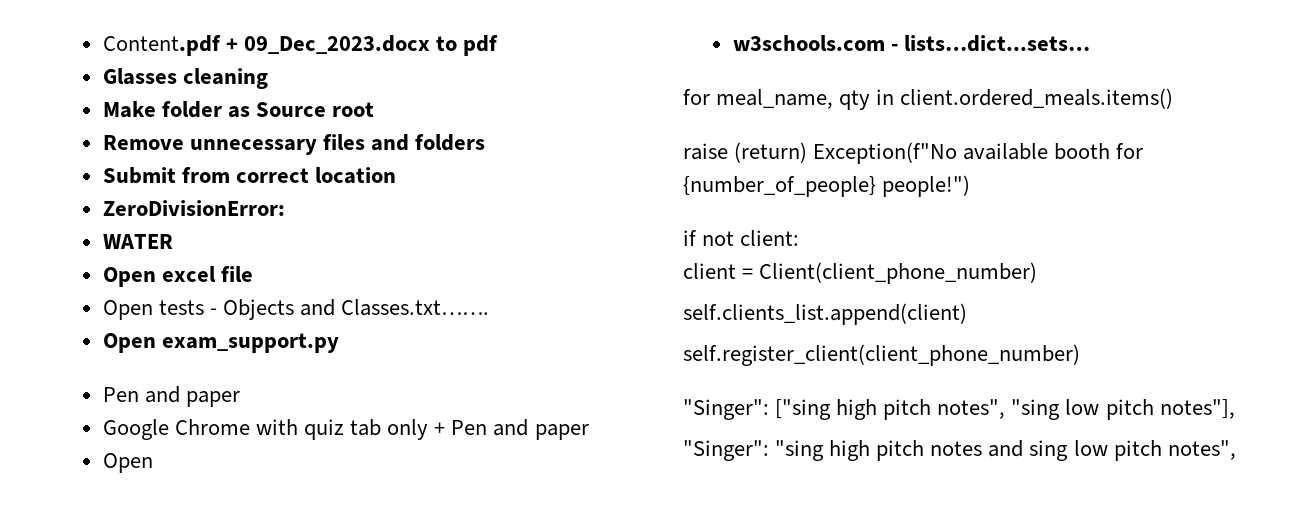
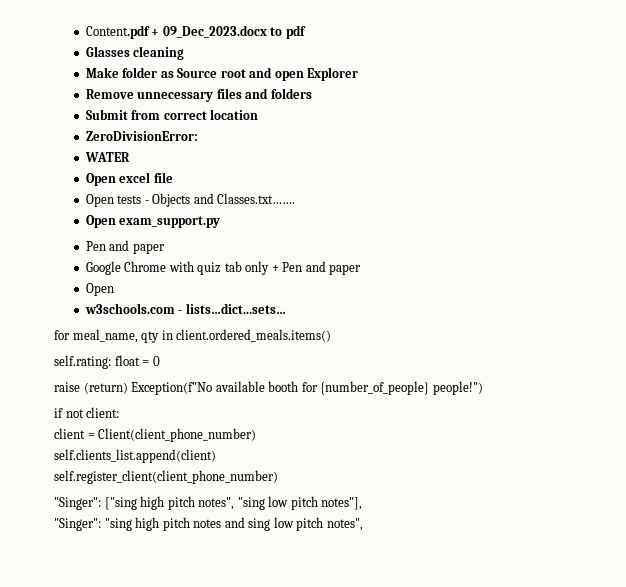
(375, 109) none -> [249,67,359,81] and open Explorer
(1174, 98) none -> [54,355,160,369] // self.rating: float = 0

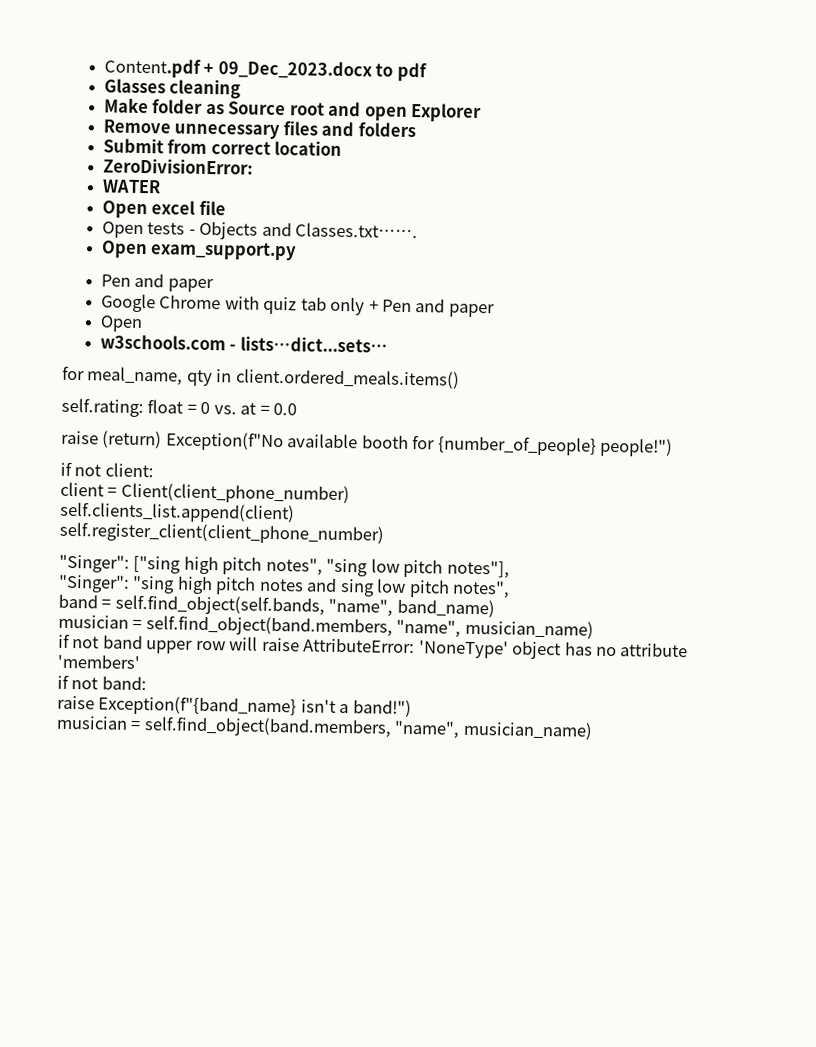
(160, 361) none -> [213,402,298,416] vs. at = 0.0
(363, 524) none -> [58,594,495,618] [58,614,594,639] [58,633,689,660] [57,654,141,670] [57,674,147,691] [57,695,412,718] [56,715,593,740] // band = self.find_object(self.bands, "name", band_name) // musician = self.find_object(band.members, "name", musician_name) // if not band upper row will raise AttributeError: 'NoneType' object has no attribute 'members' // if not band: // raise Exception(f"{band_name} isn't a band!") // musician = self.find_object(band.members, "name", musician_name)

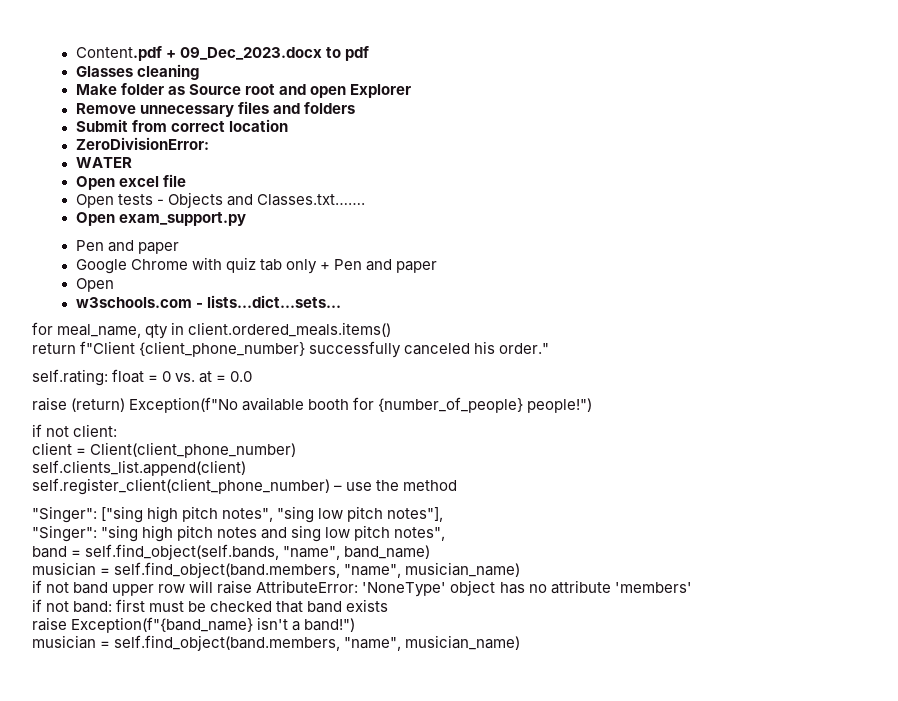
(460, 378) none -> [32,341,550,358] // return f"Client {client_phone_number} successfully canceled his order."
(384, 533) none -> [334,480,458,491] – use the method
(147, 683) none -> [116,599,389,613] first must be checked that band exists

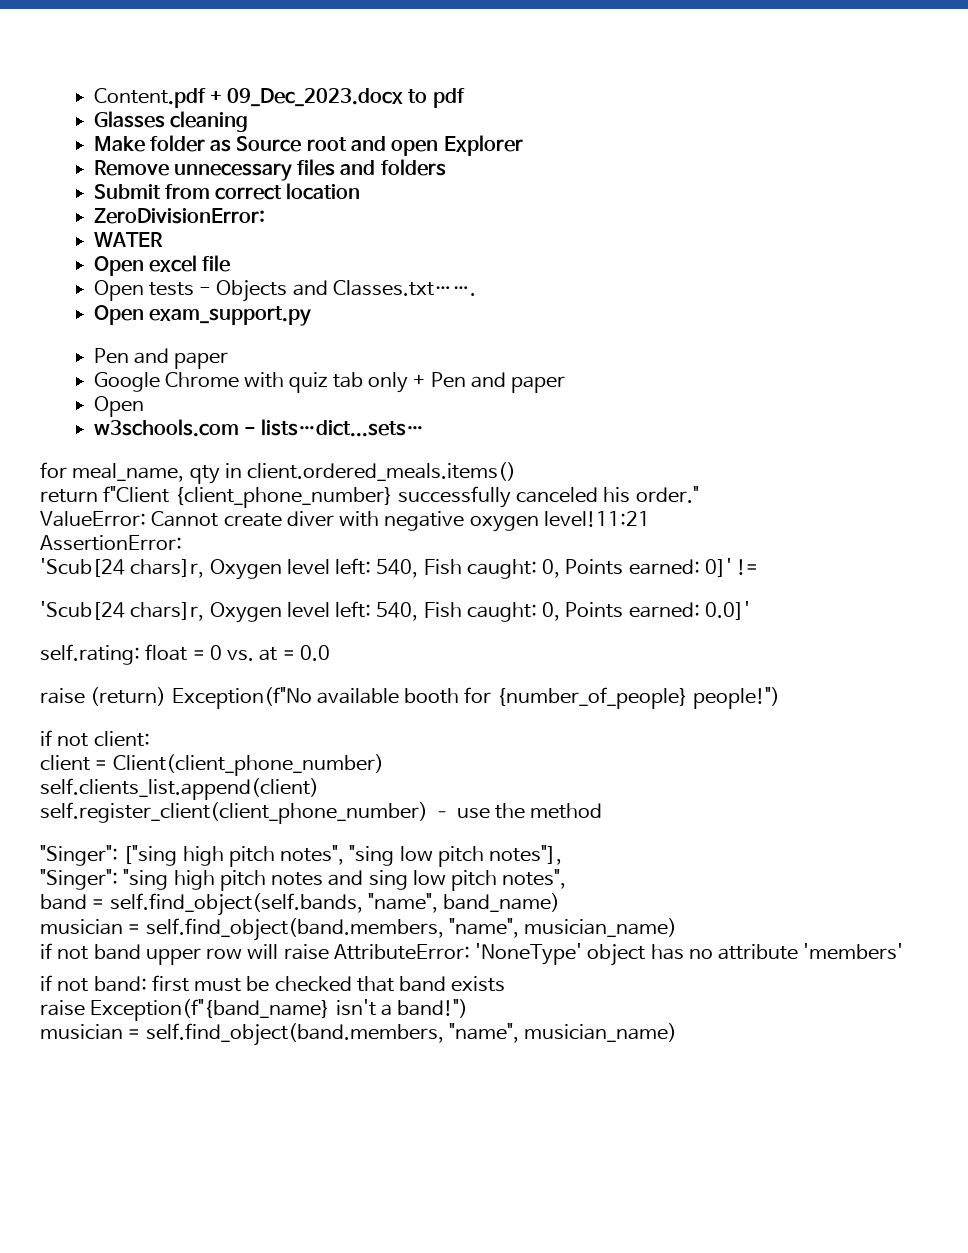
(550, 348) none -> [40,511,650,532] [40,535,182,551] [40,558,759,580] [40,601,750,623] // ValueError: Cannot create diver with negative oxygen level!11:21 // AssertionError: // 'Scub[24 chars]r, Oxygen level left: 540, Fish caught: 0, Points earned: 0]' != // 'Scub[24 chars]r, Oxygen level left: 540, Fish caught: 0, Points earned: 0.0]'

